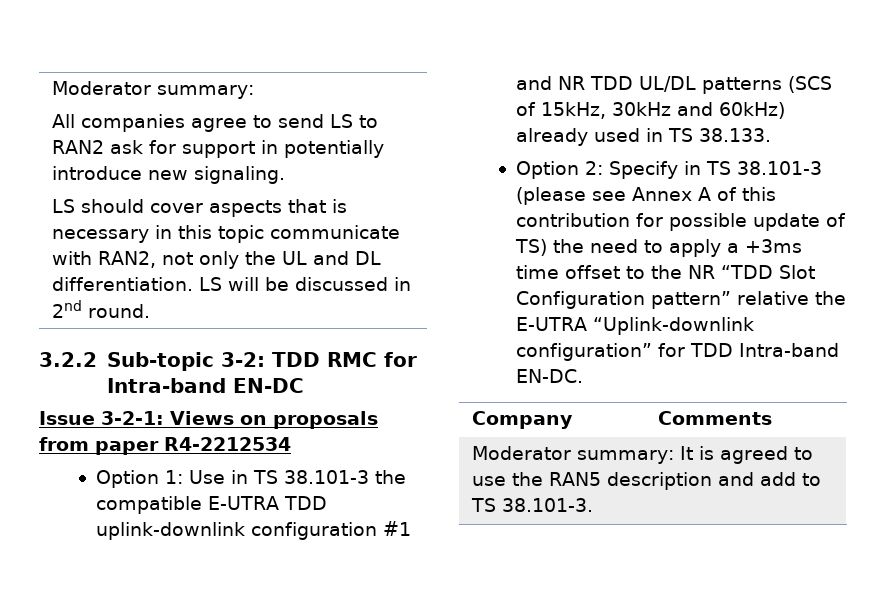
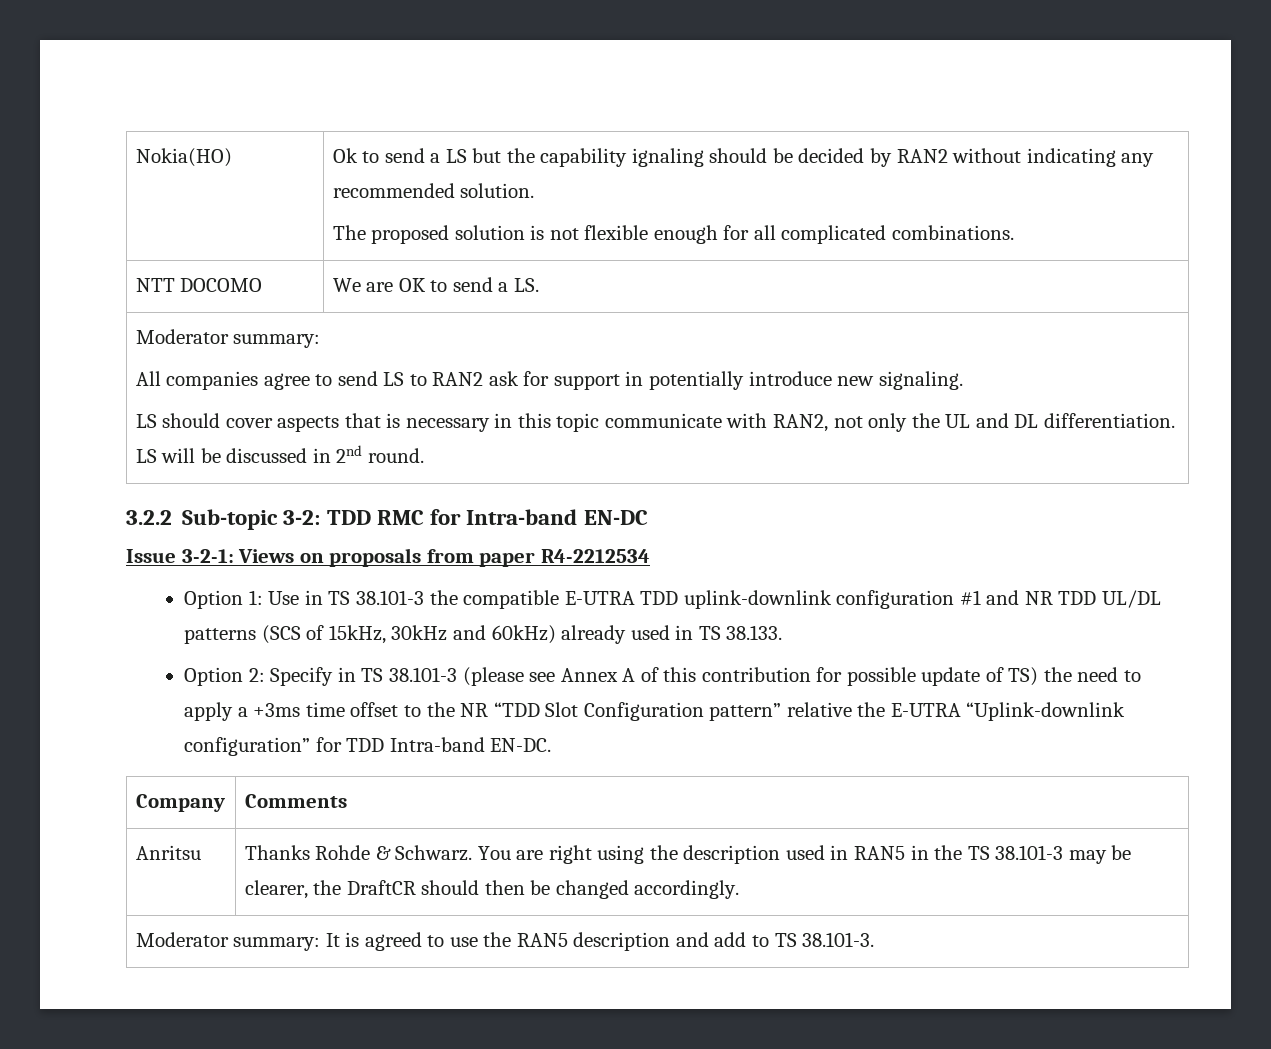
(52, 88) none -> [135,148,232,167] [332,148,1155,167] [332,183,535,198] [332,225,1014,244] [135,278,263,292] [332,277,539,292] Nokia(HO) | Ok to send a LS but the capability ignaling should be decided by RAN2 without indicating any recommended solution. // The proposed solution is not flexible enough for all complicated combinations. // NTT DOCOMO | We are OK to send a LS. //
(773, 418) none -> [135,845,201,860] [244,845,1132,864] [244,880,740,899] // Anritsu | Thanks Rohde & Schwarz. You are right using the description used in RAN5 in the TS 38.101-3 may be clearer, the DraftCR should then be changed accordingly.

